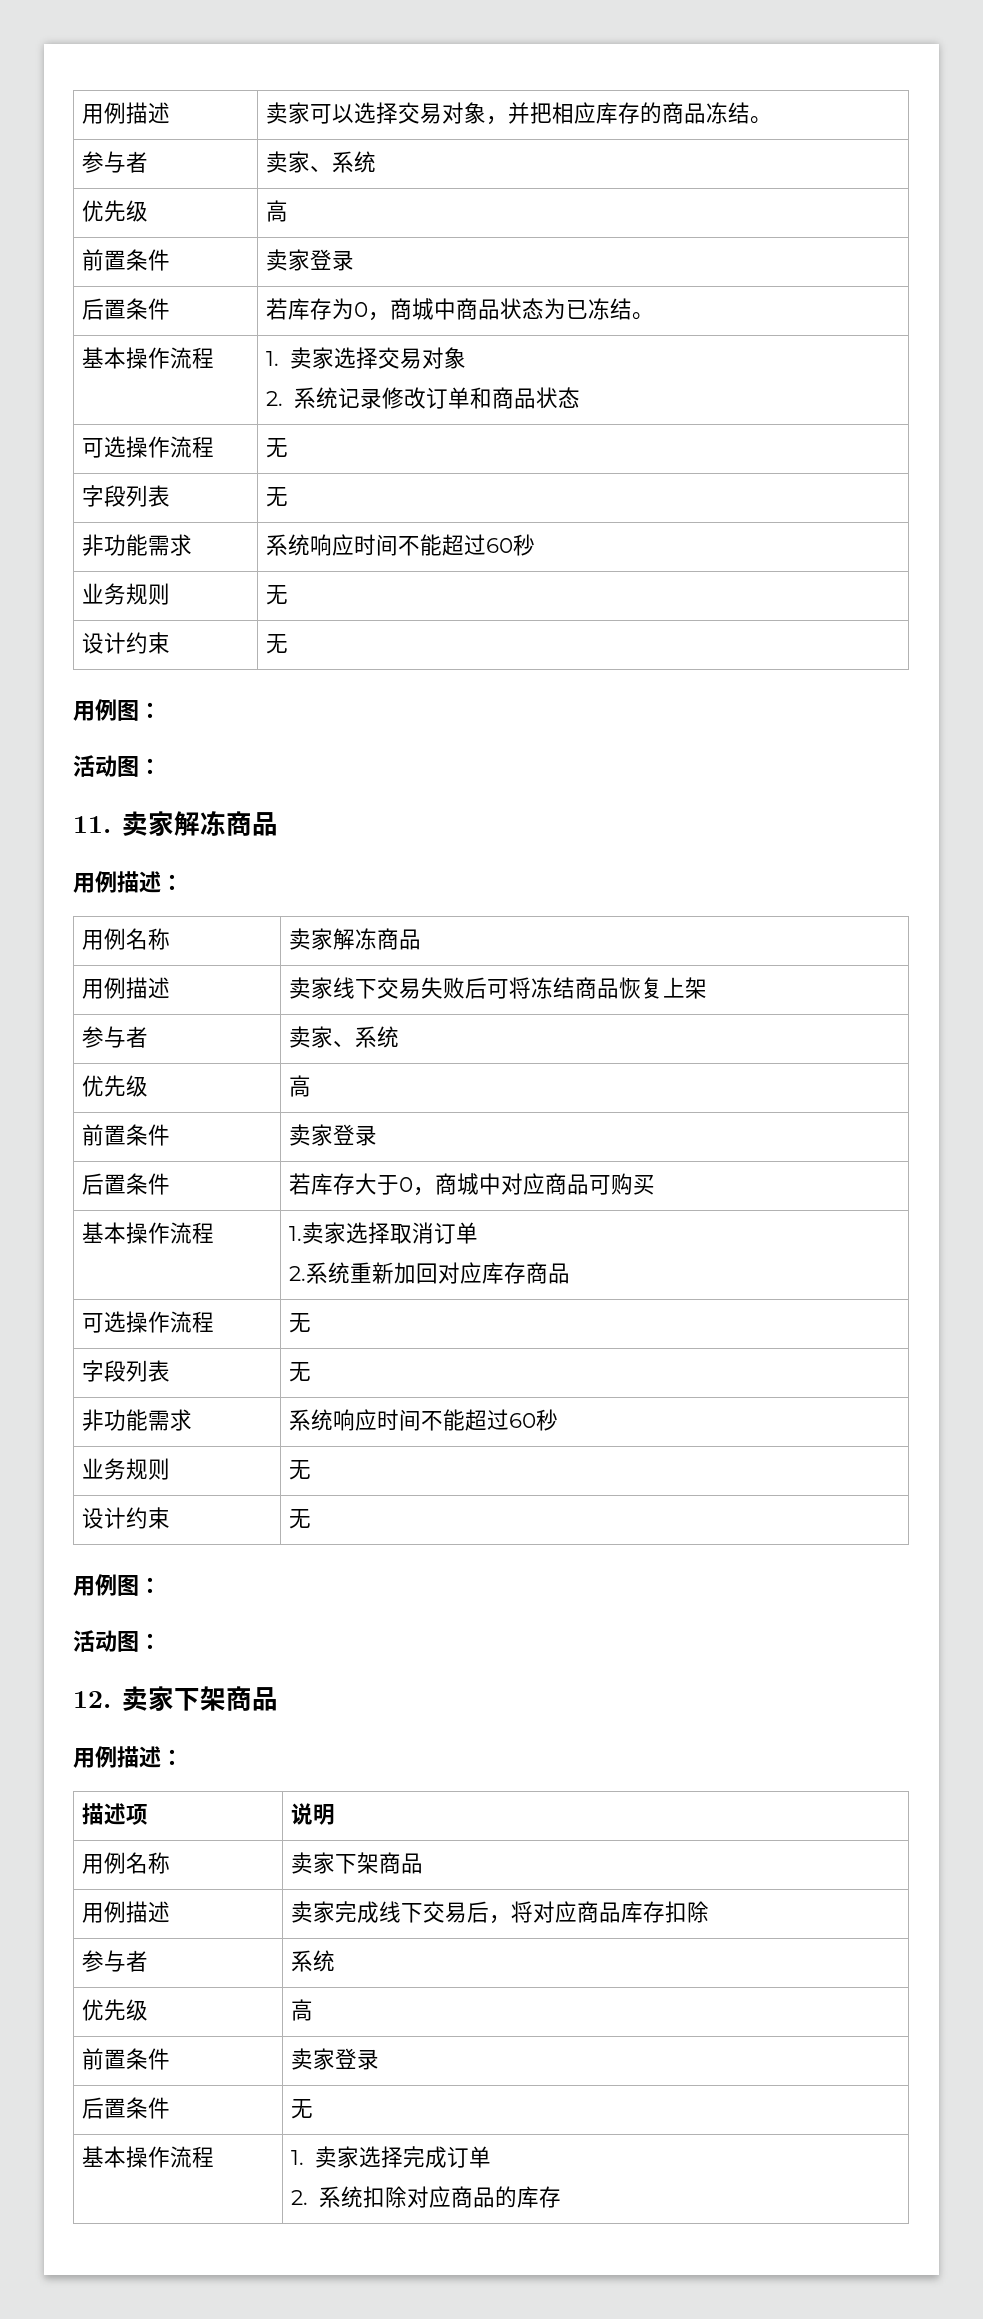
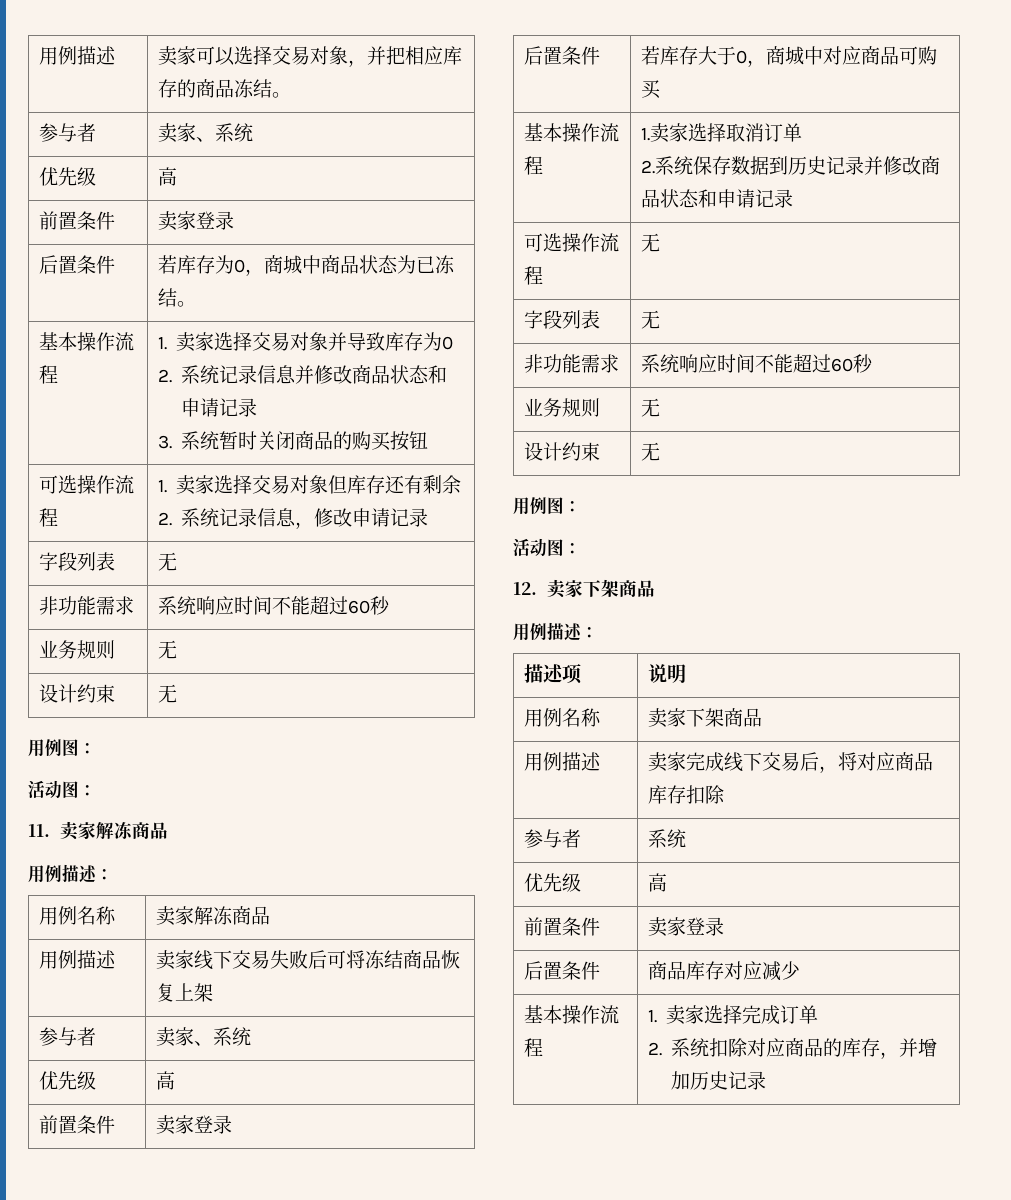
[266,387,580,409] [82,436,215,458] [266,438,289,458] // 2.系统记录修改订单和商品状态 // 可选操作流程 | 无 -> [328,332,454,351] [157,365,448,384] [181,398,258,417] [157,431,429,451] [38,475,134,494] [38,508,58,527] [157,475,462,495] [157,508,429,529] 并导致库存为0 // 2.系统记录信息并修改商品状态和申请记录 // 3.系统暂时关闭商品的购买按钮 // 可选操作流程 | 1.卖家选择交易对象但库存还有剩余 // 2.系统记录信息，修改申请记录
[350,1262,571,1284] 重新加回对应库存商品 -> [692,156,940,175] [640,189,793,208] 保存数据到历史记录并修改商品状态和申请记录
[291,2099,314,2119] 无 -> [647,961,800,981] 商品库存对应减少
(561, 2197) none -> [880,1038,938,1059] [671,1071,767,1090] ，并增加历史记录

